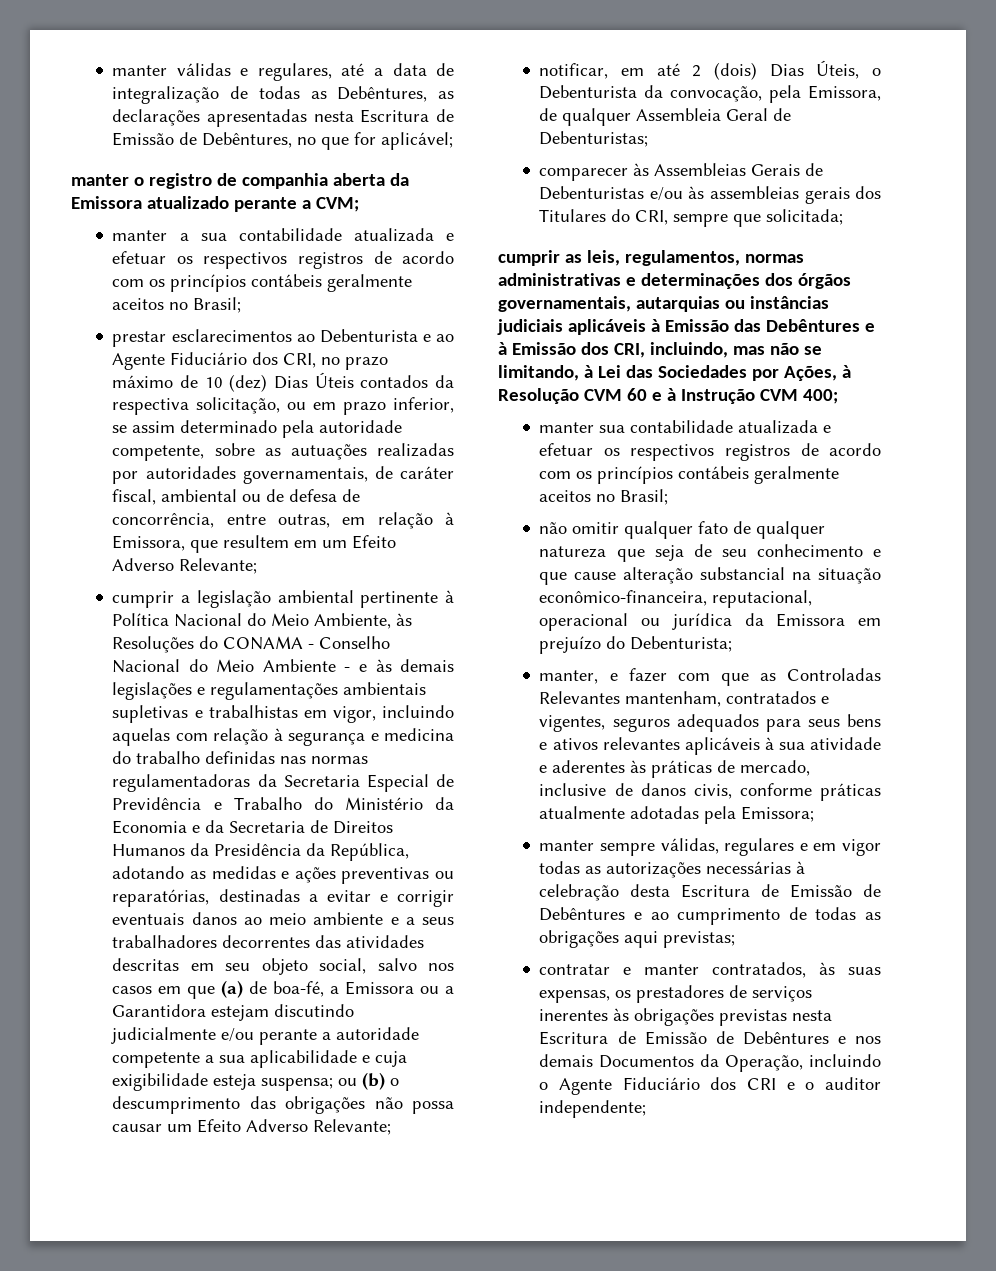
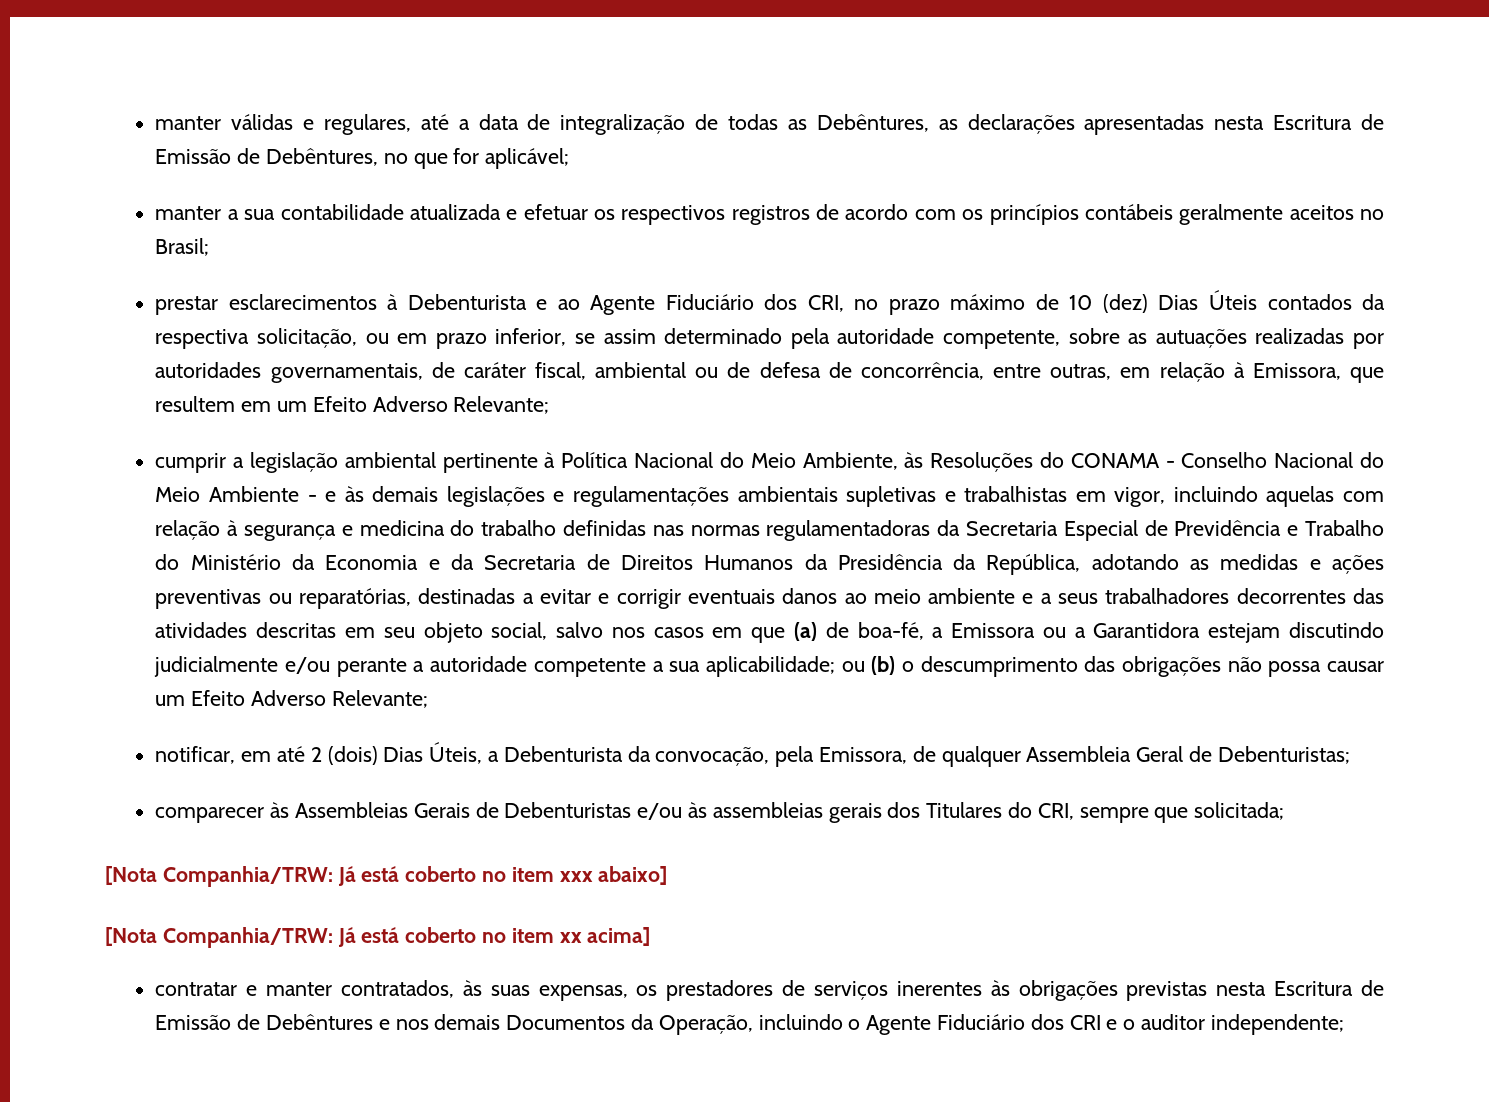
[71,173,409,189] [71,196,359,212] // manter o registro de companhia aberta da Emissora atualizado perante a CVM; -> (570, 158) none
[296,334,315,342] ao -> [387,294,399,310] à
[250,1050,408,1068] [112,1073,334,1091] aplicabilidade e cuja exigibilidade esteja suspensa; -> [705,656,835,677] aplicabilidade;
[872,68,881,76] o -> [488,751,500,762] a
[498,250,804,266] [498,273,851,289] [498,296,829,312] [497,319,875,335] [498,342,822,358] [498,365,851,381] [498,388,838,404] [539,420,832,434] [539,443,881,461] [539,466,840,484] [539,489,669,505] [539,521,826,539] [539,544,881,562] [539,567,881,585] [539,590,813,608] [539,613,881,631] [539,636,733,654] [539,668,881,686] [539,691,830,707] [539,714,881,732] [539,737,882,755] [539,760,811,778] [539,783,881,801] [539,806,815,824] [539,838,882,856] [539,861,806,878] [539,884,881,901] [539,907,882,925] [539,930,736,948] cumprir as leis, regulamentos, normas administrativas e determinações dos órgãos governamentais, autarquias ou instâncias judiciais aplicáveis à Emissão das Debêntures e à Emissão dos CRI, incluindo, mas não se limitando, à Lei das Sociedades por Ações, à Resolução CVM 60 e à Instrução CVM 400; // manter sua contabilidade atualizada e efetuar os respectivos registros de acordo com os princípios contábeis geralmente aceitos no Brasil; // não omitir qualquer fato de qualquer natureza que seja de seu conhecimento e que cause alteração substancial na situação econômico-financeira, reputacional, operacional ou jurídica da Emissora em prejuízo do Debenturista; // manter, e fazer com que as Controladas Relevantes mantenham, contratados e vigentes, seguros adequados para seus bens e ativos relevantes aplicáveis à sua atividade e aderentes às práticas de mercado, inclusive de danos civis, conforme práticas atualmente adotadas pela Emissora; // manter sempre válidas, regulares e em vigor todas as autorizações necessárias à celebração desta Escritura de Emissão de Debêntures e ao cumprimento de todas as obrigações aqui previstas; -> [105,866,668,887] [105,927,651,948] [Nota Companhia/TRW: Já está coberto no item xxx abaixo] // [Nota Companhia/TRW: Já está coberto no item xx acima]

